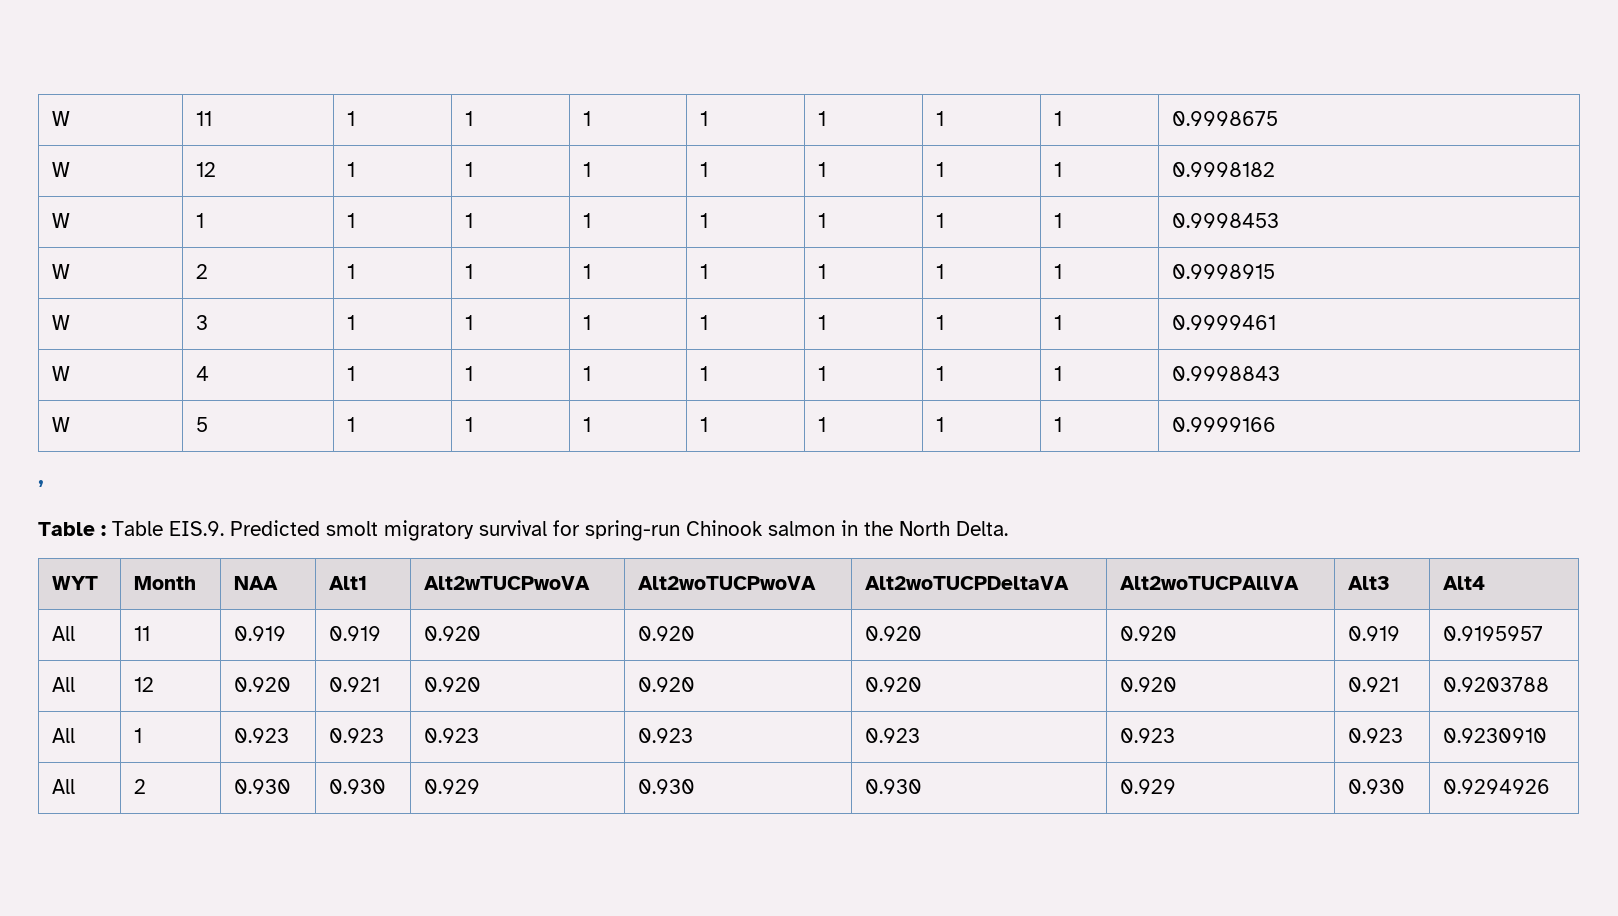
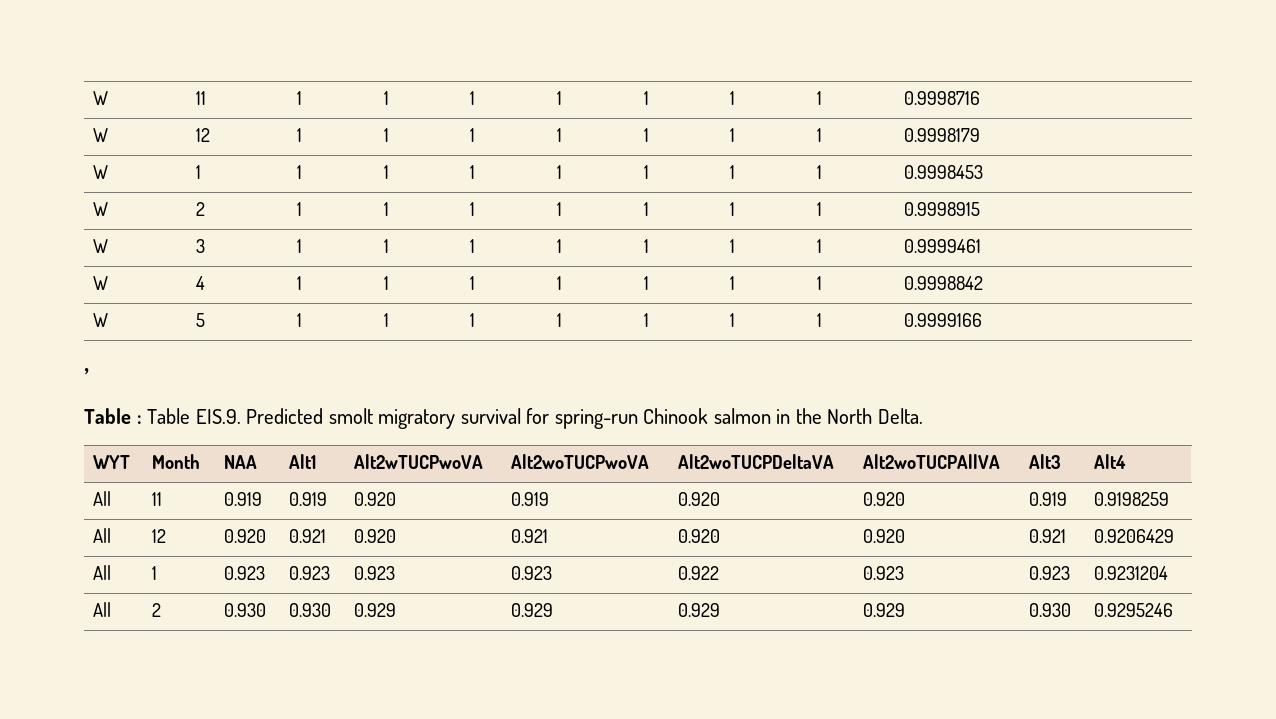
[1172,111,1279,126] 0.9998675 -> [904,91,981,105] 0.9998716
[1172,162,1276,177] 0.9998182 -> [904,128,981,142] 0.9998179
[1172,366,1281,381] 0.9998843 -> [904,276,984,290] 0.9998842
[638,626,696,641] 0.920 -> [511,492,550,506] 0.919
[1443,626,1544,641] 0.9195957 -> [1094,492,1170,506] 0.9198259
[638,677,696,692] 0.920 -> [511,529,549,543] 0.921
[1443,677,1550,692] 0.9203788 -> [1094,529,1175,543] 0.9206429
[865,728,921,743] [1120,728,1176,743] [1348,728,1404,743] [1443,728,1548,743] 0.923 | 0.923 | 0.923 | 0.9230910 -> [678,566,720,580] [863,566,905,580] [1029,566,1071,580] [1094,566,1169,580] 0.922 | 0.923 | 0.923 | 0.9231204
[638,779,696,794] [865,779,923,794] [1120,779,1177,794] [1348,779,1406,794] [1443,779,1551,794] 0.930 | 0.930 | 0.929 | 0.930 | 0.9294926 -> [511,603,554,617] [678,603,721,617] [863,603,906,617] [1029,603,1072,617] [1094,603,1174,617] 0.929 | 0.929 | 0.929 | 0.930 | 0.9295246

